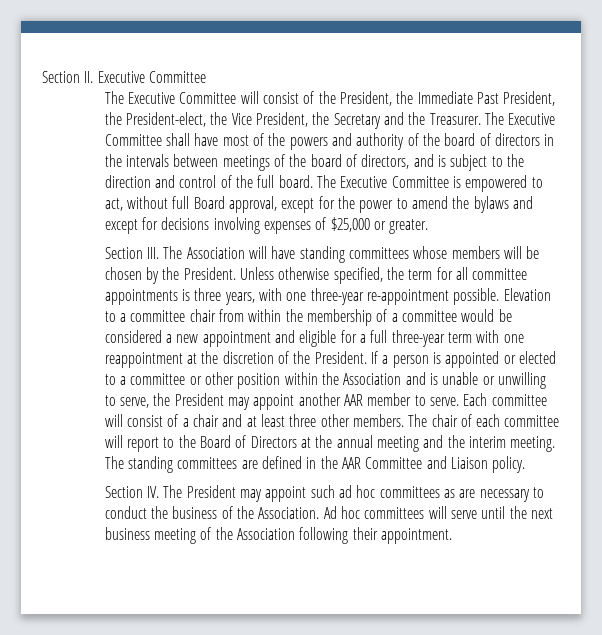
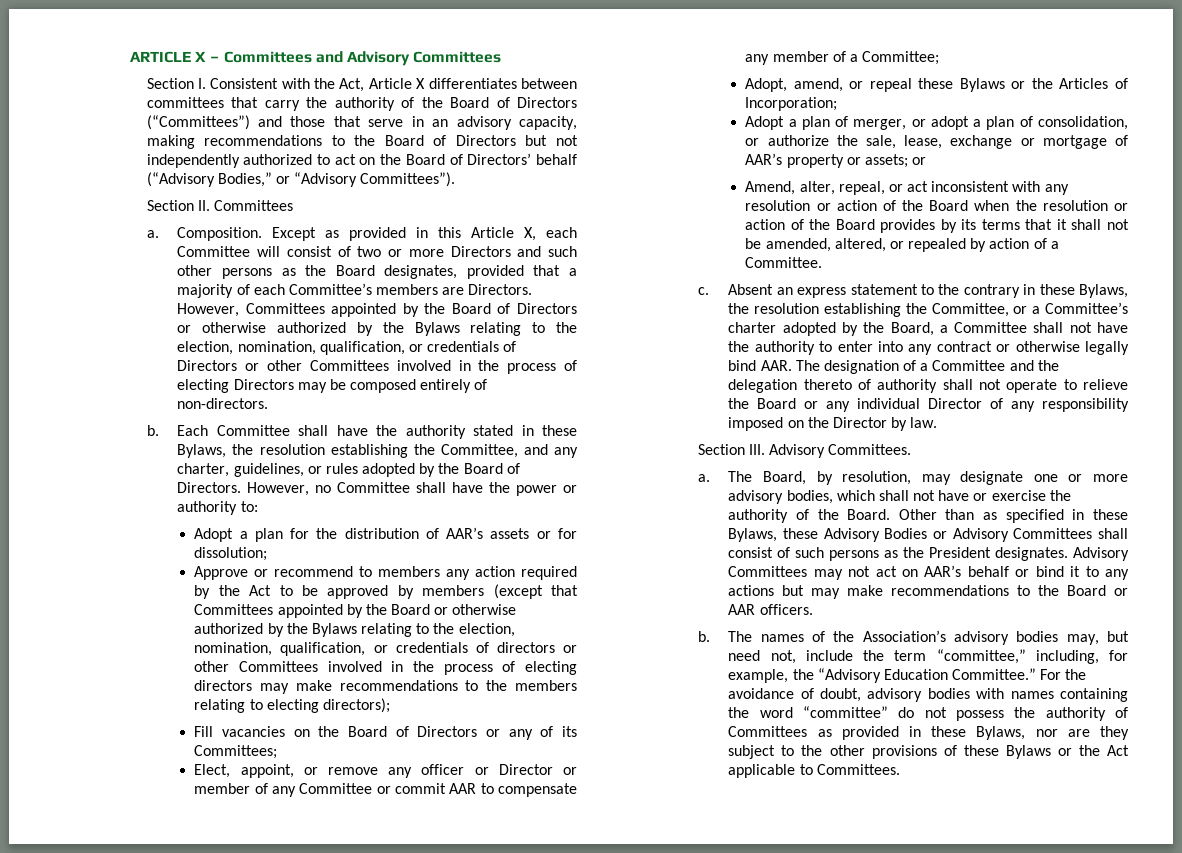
[42,71,206,83] [104,91,556,106] [104,112,556,129] [104,133,555,150] [104,154,524,171] [104,175,543,192] [104,196,533,213] [104,217,429,234] [104,246,540,263] [104,267,528,284] [104,288,551,305] [104,309,512,326] [104,330,524,347] [104,351,556,368] [104,372,546,389] [104,393,547,410] [104,414,560,427] [104,435,159,452] Section II. Executive Committee // The Executive Committee will consist of the President, the Immediate Past President, the President-elect, the Vice President, the Secretary and the Treasurer. The Executive Committee shall have most of the powers and authority of the board of directors in the intervals between meetings of the board of directors, and is subject to the direction and control of the full board. The Executive Committee is empowered to act, without full Board approval, except for the power to amend the bylaws and except for decisions involving expenses of $25,000 or greater. // Section III. The Association will have standing committees whose members will be chosen by the President. Unless otherwise specified, the term for all committee appointments is three years, with one three-year re-appointment possible. Elevation to a committee chair from within the membership of a committee would be considered a new appointment and eligible for a full three-year term with one reappointment at the discretion of the President. If a person is appointed or elected to a committee or other position within the Association and is unable or unwilling to serve, the President may appoint another AAR member to serve. Each committee will consist of a chair and at least three other members. The chair of each committee will report -> [129,51,502,66] [146,78,577,92] [146,97,577,111] [146,115,577,130] [146,135,323,149] ARTICLE X – Committees and Advisory Committees // Section I. Consistent with the Act, Article X differentiates between committees that carry the authority of the Board of Directors (“Committees”) and those that serve in an advisory capacity, making recommendations
[300,435,556,452] [104,456,526,473] [104,485,544,502] [104,506,553,519] [104,527,452,544] at the annual meeting and the interim meeting. The standing committees are defined in the AAR Committee and Liaison policy. // Section IV. The President may appoint such ad hoc committees as are necessary to conduct the business of the Association. Ad hoc committees will serve until the next business meeting of the Association following their appointment. -> [525,135,578,146] [146,153,577,168] [146,172,456,187] [146,200,293,211] [146,227,577,241] [177,246,577,257] [177,265,577,279] [177,283,533,298] [177,303,577,317] [177,322,577,336] [177,341,517,355] [177,360,577,374] [177,379,488,393] [177,398,269,409] [146,425,577,439] [177,444,578,458] [177,463,520,477] [177,482,577,496] [177,501,258,515] [194,527,577,542] [194,547,268,561] [194,566,577,580] [194,584,578,599] [194,604,517,618] [194,623,515,637] [194,642,577,656] [194,661,578,675] [194,680,577,694] [194,698,390,713] [194,726,577,740] [194,745,278,759] [194,764,577,778] [194,783,577,797] [745,51,940,65] [745,78,1128,92] [745,97,838,111] [745,116,1128,130] [745,135,1128,149] [745,153,927,168] [745,181,1069,195] [745,200,1128,211] [745,219,1129,233] [745,238,1059,252] [745,257,823,268] [697,284,1128,298] [728,302,1128,317] [728,322,1128,336] [728,341,1129,355] [728,360,1059,374] [728,379,1128,393] [728,398,1129,412] [728,417,938,431] [697,444,912,458] [697,471,1128,485] [728,490,1071,504] [728,509,1128,523] [728,528,1128,542] [728,547,1129,561] [728,565,1130,580] [728,585,1128,599] [728,604,813,615] [697,630,1129,645] [728,649,1128,664] [728,668,1087,683] [728,688,1128,702] [728,706,1128,721] [728,726,1129,740] [728,745,1129,759] [728,764,900,778] but not independently authorized to act on the Board of Directors’ behalf (“Advisory Bodies,” or “Advisory Committees”). // Section II. Committees // a. Composition. Except as provided in this Article X, each Committee will consist of two or more Directors and such other persons as the Board designates, provided that a majority of each Committee’s members are Directors. However, Committees appointed by the Board of Directors or otherwise authorized by the Bylaws relating to the election, nomination, qualification, or credentials of Directors or other Committees involved in the process of electing Directors may be composed entirely of non-directors. // b. Each Committee shall have the authority stated in these Bylaws, the resolution establishing the Committee, and any charter, guidelines, or rules adopted by the Board of Directors. However, no Committee shall have the power or authority to: // Adopt a plan for the distribution of AAR’s assets or for dissolution; // Approve or recommend to members any action required by the Act to be approved by members (except that Committees appointed by the Board or otherwise authorized by the Bylaws relating to the election, nomination, qualification, or credentials of directors or other Committees involved in the process of electing directors may make recommendations to the members relating to electing directors); // Fill vacancies on the Board of Directors or any of its Committees; // Elect, appoint, or remove any officer or Director or member of any Committee or commit AAR to compensate any member of a Committee; // Adopt, amend, or repeal these Bylaws or the Articles of Incorporation; // Adopt a plan of merger, or adopt a plan of consolidation, or authorize the sale, lease, exchange or mortgage of AAR’s property or assets; or // Amend, alter, repeal, or act inconsistent with any resolution or action of the Board when the resolution or action of the Board provides by its terms that it shall not be amended, altered, or repealed by action of a Committee. // c. Absent an express statement to the contrary in these Bylaws, the resolution establishing the Committee, or a Committee’s charter adopted by the Board, a Committee shall not have the authority to enter into any contract or otherwise legally bind AAR. The designation of a Committee and the delegation thereto of authority shall not operate to relieve the Board or any individual Director of any responsibility imposed on the Director by law. // Section III. Advisory Committees. // a. The Board, by resolution, may designate one or more advisory bodies, which shall not have or exercise the authority of the Board. Other than as specified in these Bylaws, these Advisory Bodies or Advisory Committees shall consist of such persons as the President designates. Advisory Committees may not act on AAR’s behalf or bind it to any actions but may make recommendations to the Board or AAR officers. // b. The names of the Association’s advisory bodies may, but need not, include the term “committee,” including, for example, the “Advisory Education Committee.” For the avoidance of doubt, advisory bodies with names containing the word “committee” do not possess the authority of Committees as provided in these Bylaws, nor are they subject to the other provisions of these Bylaws or the Act applicable to Committees.

